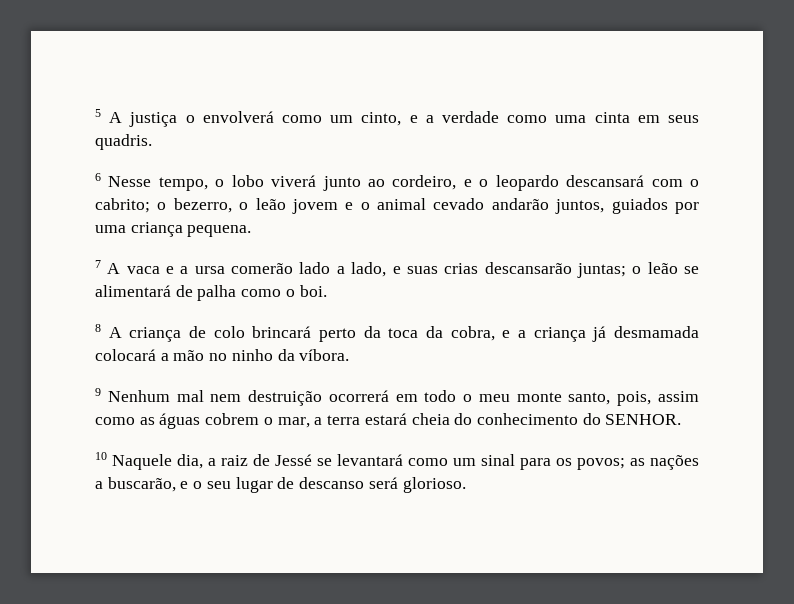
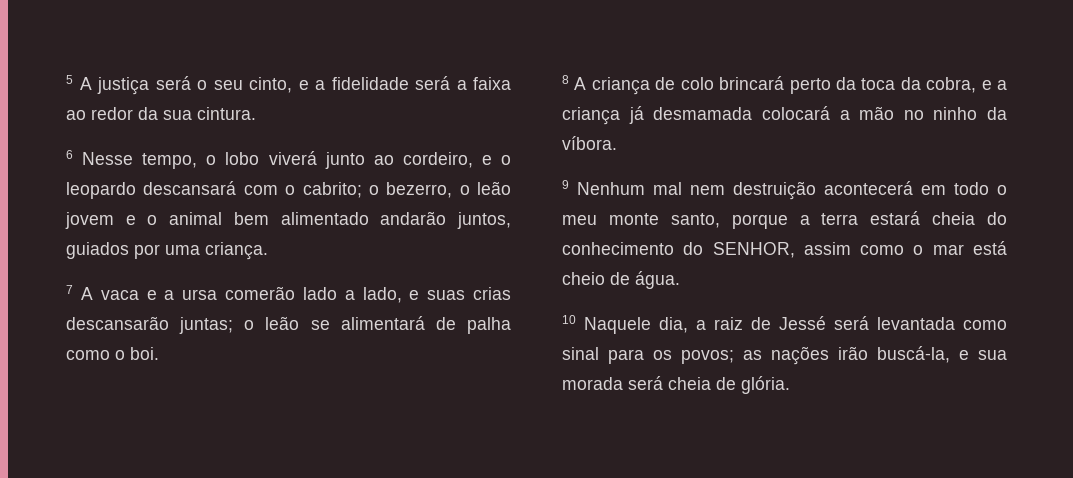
[185,111,699,126] [95,134,152,150] o envolverá como um cinto, e a verdade como uma cinta em seus quadris. -> [155,76,511,93] [66,107,256,120] será o seu cinto, e a fidelidade será a faixa ao redor da sua cintura.
[433,198,485,210] cevado -> [233,212,369,225] bem alimentado
[130,222,252,237] criança pequena. -> [205,242,268,260] criança.
[328,390,389,402] ocorrerá -> [824,181,913,195] acontecerá
[617,391,699,406] [95,413,310,429] pois, assim como as águas cobrem o mar, -> [731,214,788,229] porque
[605,414,682,425] SENHOR. -> [712,241,1007,258] [562,271,680,289] SENHOR, assim como o mar está cheio de água.
[317,454,476,466] se levantará como um -> [834,316,1007,330] será levantada como
[95,477,466,493] a buscarão, e o seu lugar de descanso será glorioso. -> [838,346,1007,363] [562,376,790,394] irão buscá-la, e sua morada será cheia de glória.

